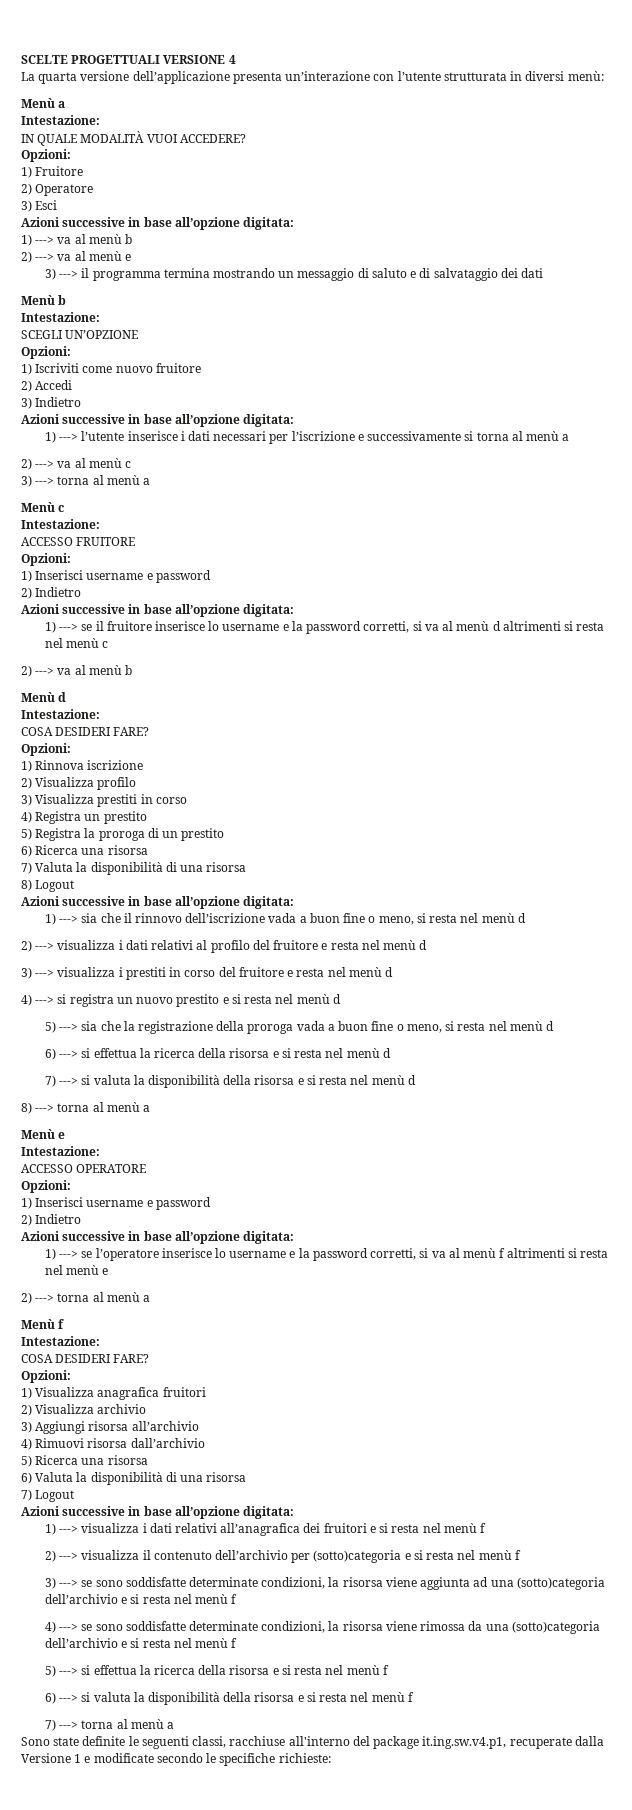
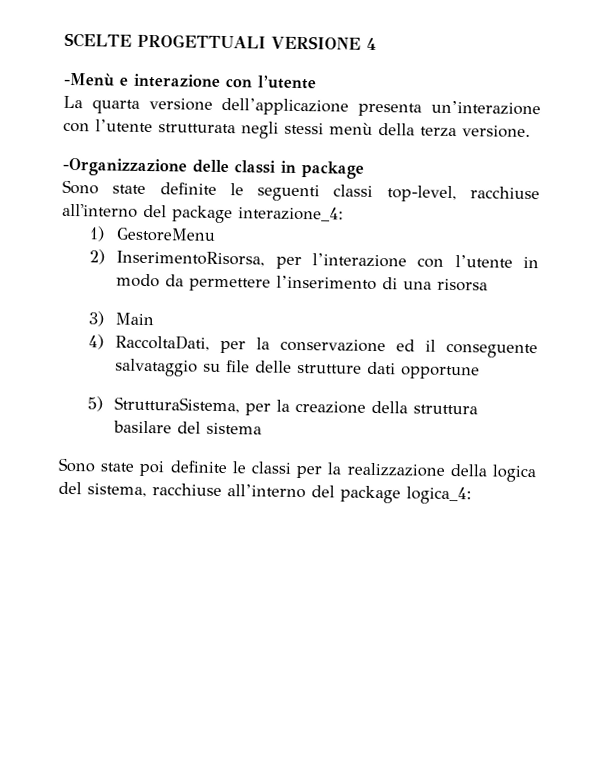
(236, 59) none -> [63,72,317,90] // -Menù e interazione con l’utente
[510,71,604,81] [21,98,66,108] [21,115,100,125] [21,131,246,146] [21,149,71,162] [21,166,84,178] [21,183,94,196] [21,200,58,212] [21,217,295,230] [21,234,133,246] [21,251,132,263] [44,268,544,281] [21,295,67,305] [21,312,100,322] [21,330,139,339] [21,346,71,359] [21,363,201,375] [21,380,73,392] [21,397,82,409] [21,414,295,427] [44,431,570,444] [21,458,132,470] [21,475,151,487] [21,502,65,512] [21,519,100,529] [21,537,136,546] [21,553,71,566] [21,570,211,583] [21,587,82,599] [21,604,295,617] [44,621,605,634] [44,638,109,648] [21,665,133,677] [21,692,67,702] [21,709,100,719] [21,727,150,736] [21,743,71,756] [21,760,144,772] [21,777,137,790] [21,794,187,807] [21,811,147,824] [21,828,225,841] [21,845,148,857] [21,862,247,875] [21,879,75,892] [21,896,295,909] [44,913,526,925] [21,940,428,953] [21,967,394,980] [21,994,341,1007] [44,1021,555,1034] [44,1048,391,1060] [44,1075,416,1088] [21,1102,151,1114] [21,1129,66,1139] [21,1146,100,1156] [21,1164,147,1173] [21,1180,71,1193] [21,1197,211,1210] [21,1214,82,1226] [21,1231,295,1244] [44,1248,609,1261] [44,1265,109,1275] [21,1292,151,1304] [21,1319,65,1329] [21,1336,100,1346] [21,1354,150,1363] [21,1370,71,1383] [21,1387,206,1400] [21,1404,147,1416] [21,1421,199,1434] [21,1438,205,1450] [21,1455,148,1467] [21,1472,247,1485] [21,1489,75,1502] [21,1506,295,1519] [44,1523,487,1536] [44,1550,521,1563] [44,1577,605,1590] [44,1594,238,1604] [44,1621,600,1634] [44,1638,238,1648] [44,1665,389,1677] [44,1692,414,1705] [44,1719,175,1731] in diversi menù: // Menù a // Intestazione: // IN QUALE MODALITÀ VUOI ACCEDERE? // Opzioni: // 1) Fruitore // 2) Operatore // 3) Esci // Azioni successive in base all’opzione digitata: // 1) ---> va al menù b // 2) ---> va al menù e // 3) ---> il programma termina mostrando un messaggio di saluto e di salvataggio dei dati // Menù b // Intestazione: // SCEGLI UN’OPZIONE // Opzioni: // 1) Iscriviti come nuovo fruitore // 2) Accedi // 3) Indietro // Azioni successive in base all’opzione digitata: // 1) ---> l’utente inserisce i dati necessari per l’iscrizione e successivamente si torna al menù a // 2) ---> va al menù c // 3) ---> torna al menù a // Menù c // Intestazione: // ACCESSO FRUITORE // Opzioni: // 1) Inserisci username e password // 2) Indietro // Azioni successive in base all’opzione digitata: // 1) ---> se il fruitore inserisce lo username e la password corretti, si va al menù d altrimenti si resta nel menù c // 2) ---> va al menù b // Menù d // Intestazione: // COSA DESIDERI FARE? // Opzioni: // 1) Rinnova iscrizione // 2) Visualizza profilo // 3) Visualizza prestiti in corso // 4) Registra un prestito // 5) Registra la proroga di un prestito // 6) Ricerca una risorsa // 7) Valuta la disponibilità di una risorsa // 8) Logout // Azioni successive in base all’opzione digitata: // 1) ---> sia che il rinnovo dell’iscrizione vada a buon fine o meno, si resta nel menù d // 2) ---> visualizza i dati relativi al profilo del fruitore e resta nel menù d // 3) ---> visualizza i prestiti in corso del fruitore e resta nel menù d // 4) ---> si registra un nuovo prestito e si resta nel menù d // 5) ---> sia che la registrazione della proroga vada a buon fine o meno, si resta nel menù d // 6) ---> si effettua la ricerca della risorsa e si resta nel menù d // 7) ---> si valuta la disponibilità della risorsa e si resta nel menù d // 8) ---> torna al menù a // Menù e // Intestazione: // ACCESSO OPERATORE // Opzioni: // 1) Inserisci username e password // 2) Indietro // Azioni successive in base all’opzione digitata: // 1) ---> se l’operatore inserisce lo username e la password corretti, si va al menù f altrimenti si resta nel menù e // 2) ---> torna al menù a // Menù f // Intestazione: // COSA DESIDERI FARE? // Opzioni: // 1) Visualizza anagrafica fruitori // 2) Visualizza archivio // 3) Aggiungi risorsa all’archivio // 4) Rimuovi risorsa dall’archivio // 5) Ricerca una risorsa // 6) Valuta la disponibilità di una risorsa // 7) Logout // Azioni successive in base all’opzione digitata: // 1) ---> visualizza i dati relativi all’anagrafica dei fruitori e si resta nel menù f // 2) ---> visualizza il contenuto dell’archivio per (sotto)categoria e si resta nel menù f // 3) ---> se sono soddisfatte determinate condizioni, la risorsa viene aggiunta ad una (sotto)categoria dell’archivio e si resta nel menù f // 4) ---> se sono soddisfatte determinate condizioni, la risorsa viene rimossa da una (sotto)categoria dell’archivio e si resta nel menù f // 5) ---> si effettua la ricerca della risorsa e si resta nel menù f // 6) ---> si valuta la disponibilità della risorsa e si resta nel menù f // 7) ---> torna al menù a -> [241,121,531,139] [62,157,364,179] negli stessi menù della terza versione. // -Organizzazione delle classi in package
[192,1736,604,1749] [21,1753,331,1766] classi, racchiuse all'interno del package it.ing.sw.v4.p1, recuperate dalla Versione 1 e modificate secondo le specifiche richieste: -> [333,184,540,203] [62,203,344,224] [88,226,217,242] [88,249,539,270] [116,273,489,292] [87,311,155,327] [87,334,538,359] [115,358,481,380] [86,396,479,416] [113,420,263,435] [58,457,536,483] [58,481,472,505] classi top-level, racchiuse all'interno del package interazione_4: // 1) GestoreMenu // 2) InserimentoRisorsa, per l’interazione con l’utente in modo da permettere l’inserimento di una risorsa // 3) Main // 4) RaccoltaDati, per la conservazione ed il conseguente salvataggio su file delle strutture dati opportune // 5) StrutturaSistema, per la creazione della struttura basilare del sistema // Sono state poi definite le classi per la realizzazione della logica del sistema, racchiuse all’interno del package logica_4:

